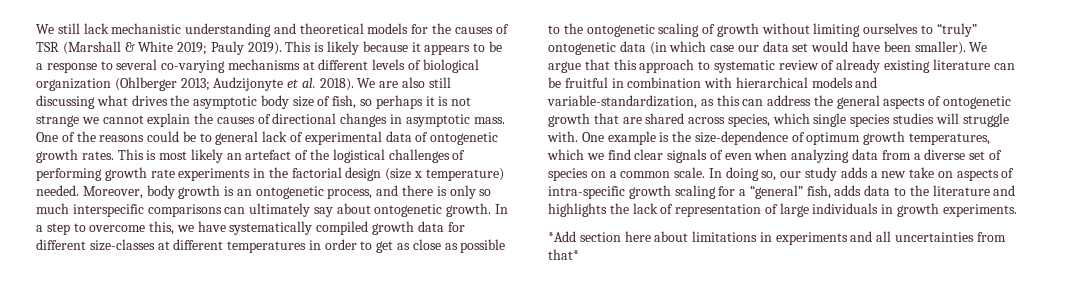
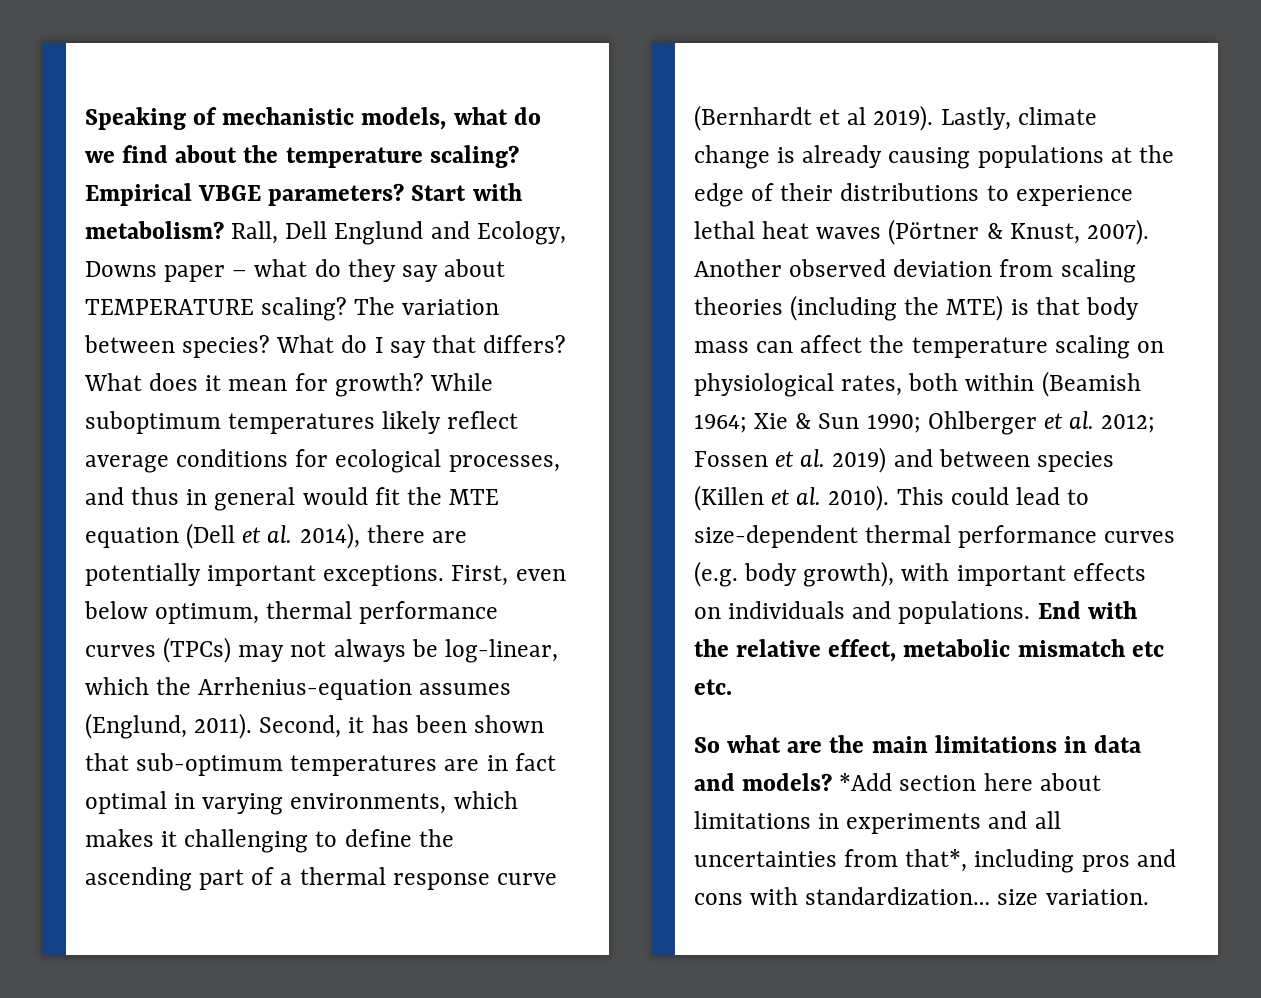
[36,23,509,37] [36,41,502,55] [36,59,479,73] [36,77,451,91] [36,95,472,109] [36,113,505,127] [36,131,499,145] [36,149,466,163] [36,167,504,181] [36,185,492,199] [36,203,509,217] [36,221,465,235] [36,239,506,253] [548,23,977,37] [548,41,988,55] [548,59,1015,73] [548,77,878,88] [547,95,1012,109] [548,113,1009,127] [547,131,991,145] [547,149,1002,163] [548,167,1015,181] [548,185,1016,199] [548,203,1017,217] We still lack mechanistic understanding and theoretical models for the causes of TSR (Marshall & White 2019; Pauly 2019). This is likely because it appears to be a response to several co-varying mechanisms at different levels of biological organization (Ohlberger 2013; Audzijonyte et al. 2018). We are also still discussing what drives the asymptotic body size of fish, so perhaps it is not strange we cannot explain the causes of directional changes in asymptotic mass. One of the reasons could be to general lack of experimental data of ontogenetic growth rates. This is most likely an artefact of the logistical challenges of performing growth rate experiments in the factorial design (size x temperature) needed. Moreover, body growth is an ontogenetic process, and there is only so much interspecific comparisons can ultimately say about ontogenetic growth. In a step to overcome this, we have systematically compiled growth data for different size-classes at different temperatures in order to get as close as possible to the ontogenetic scaling of growth without limiting ourselves to “truly” ontogenetic data (in which case our data set would have been smaller). We argue that this approach to systematic review of already existing literature can be fruitful in combination with hierarchical models and variable-standardization, as this can address the general aspects of ontogenetic growth that are shared across species, which single species studies will struggle with. One example is the size-dependence of optimum growth temperatures, which we find clear signals of even when analyzing data from a diverse set of species on a common scale. In doing so, our study adds a new take on aspects of intra-specific growth scaling for a “general” fish, adds data to the literature and highlights the lack of representation of large individuals in growth experiments. // -> [85,107,541,130] [85,145,519,168] [85,183,522,206] [85,221,566,245] [85,259,506,282] [85,297,500,321] [84,335,567,358] [84,373,493,397] [85,411,519,434] [85,449,560,473] [85,487,500,511] [85,523,467,549] [85,563,566,586] [84,601,499,624] [85,637,558,663] [85,677,512,700] [85,713,544,739] [85,753,556,776] [85,791,518,815] [85,829,454,853] [85,867,557,891] [694,105,1097,131] [694,145,1174,169] [694,183,1133,207] [694,219,1149,245] [694,259,1136,283] [694,295,1139,321] [694,335,1164,359] [694,371,1141,397] [694,411,1156,435] [694,447,1114,473] [694,485,1090,511] [694,525,1176,548] [694,561,1146,587] [694,601,1137,624] [694,639,1164,662] [694,679,732,695] [694,735,1142,753] [694,773,833,791] Speaking of mechanistic models, what do we find about the temperature scaling? Empirical VBGE parameters? Start with metabolism? Rall, Dell Englund and Ecology, Downs paper – what do they say about TEMPERATURE scaling? The variation between species? What do I say that differs? What does it mean for growth? While suboptimum temperatures likely reflect average conditions for ecological processes, and thus in general would fit the MTE equation (Dell et al. 2014), there are potentially important exceptions. First, even below optimum, thermal performance curves (TPCs) may not always be log-linear, which the Arrhenius-equation assumes (Englund, 2011). Second, it has been shown that sub-optimum temperatures are in fact optimal in varying environments, which makes it challenging to define the ascending part of a thermal response curve (Bernhardt et al 2019). Lastly, climate change is already causing populations at the edge of their distributions to experience lethal heat waves (Pörtner & Knust, 2007). Another observed deviation from scaling theories (including the MTE) is that body mass can affect the temperature scaling on physiological rates, both within (Beamish 1964; Xie & Sun 1990; Ohlberger et al. 2012; Fossen et al. 2019) and between species (Killen et al. 2010). This could lead to size-dependent thermal performance curves (e.g. body growth), with important effects on individuals and populations. End with the relative effect, metabolic mismatch etc etc. // So what are the main limitations in data and models?
[548,249,579,260] that* -> [905,849,1176,873] [694,887,1149,905] that*, including pros and cons with standardization… size variation.

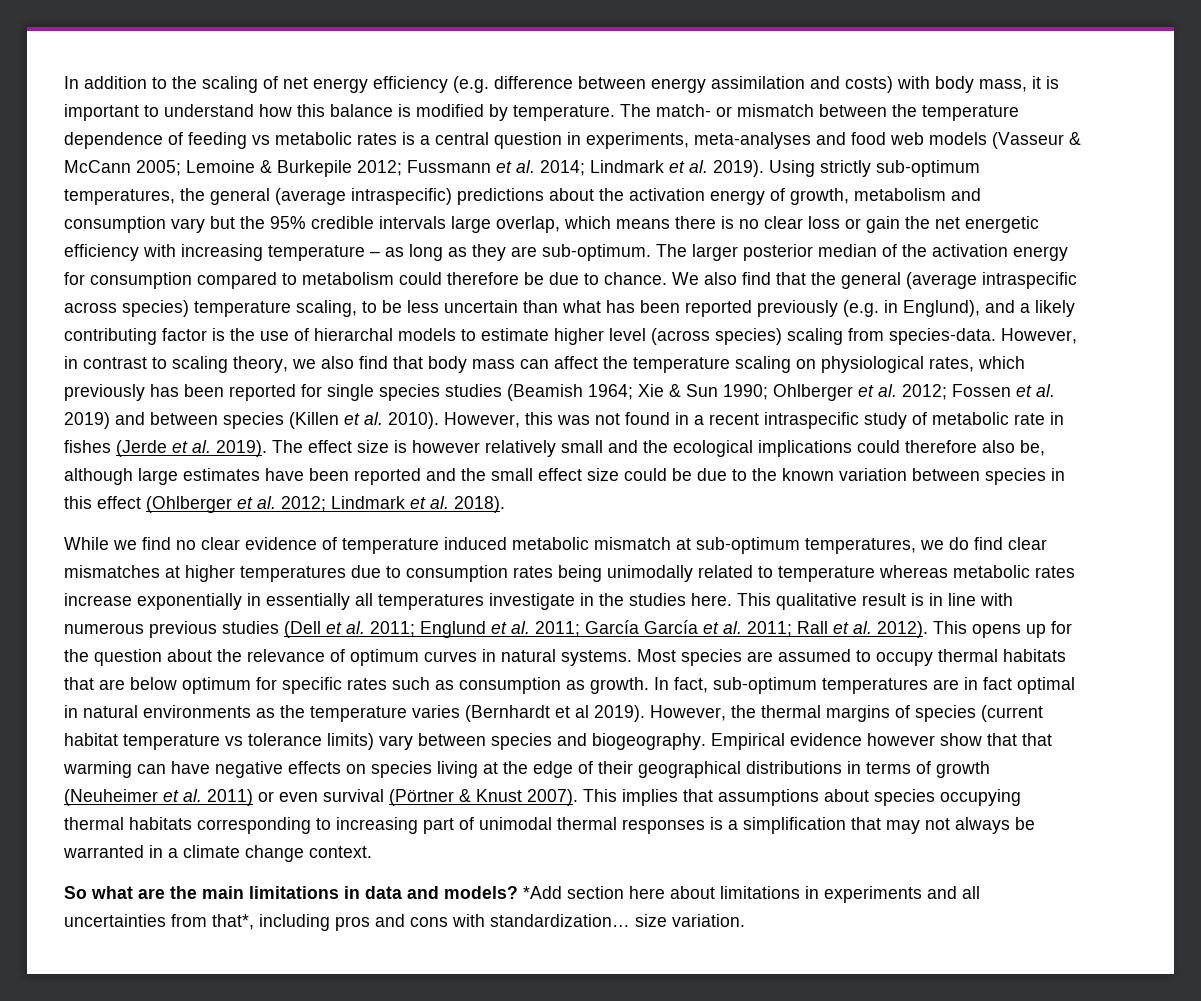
[85,107,541,130] [85,145,519,168] [85,183,522,206] [85,221,566,245] [85,259,506,282] [85,297,500,321] [84,335,567,358] [84,373,493,397] [85,411,519,434] [85,449,560,473] [85,487,500,511] [85,523,467,549] [85,563,566,586] [84,601,499,624] [85,637,558,663] [85,677,512,700] [85,713,544,739] [85,753,556,776] [85,791,518,815] [85,829,454,853] [85,867,557,891] [694,105,1097,131] [694,145,1174,169] [694,183,1133,207] [694,219,1149,245] [694,259,1136,283] [694,295,1029,321] Speaking of mechanistic models, what do we find about the temperature scaling? Empirical VBGE parameters? Start with metabolism? Rall, Dell Englund and Ecology, Downs paper – what do they say about TEMPERATURE scaling? The variation between species? What do I say that differs? What does it mean for growth? While suboptimum temperatures likely reflect average conditions for ecological processes, and thus in general would fit the MTE equation (Dell et al. 2014), there are potentially important exceptions. First, even below optimum, thermal performance curves (TPCs) may not always be log-linear, which the Arrhenius-equation assumes (Englund, 2011). Second, it has been shown that sub-optimum temperatures are in fact optimal in varying environments, which makes it challenging to define the ascending part of a thermal response curve (Bernhardt et al 2019). Lastly, climate change is already causing populations at the edge of their distributions to experience lethal heat waves (Pörtner & Knust, 2007). Another observed deviation from scaling theories (including the MTE) is -> [64,76,1059,93] [64,104,1019,121] [64,132,1081,149] [64,160,980,177] [64,188,981,205] [64,216,1039,233] [64,244,1068,261] [64,272,1077,289] [64,300,1075,317] [64,328,1077,345] [64,356,388,373] In addition to the scaling of net energy efficiency (e.g. difference between energy assimilation and costs) with body mass, it is important to understand how this balance is modified by temperature. The match- or mismatch between the temperature dependence of feeding vs metabolic rates is a central question in experiments, meta-analyses and food web models (Vasseur & McCann 2005; Lemoine & Burkepile 2012; Fussmann et al. 2014; Lindmark et al. 2019). Using strictly sub-optimum temperatures, the general (average intraspecific) predictions about the activation energy of growth, metabolism and consumption vary but the 95% credible intervals large overlap, which means there is no clear loss or gain the net energetic efficiency with increasing temperature – as long as they are sub-optimum. The larger posterior median of the activation energy for consumption compared to metabolism could therefore be due to chance. We also find that the general (average intraspecific across species) temperature scaling, to be less uncertain than what has been reported previously (e.g. in Englund), and a likely contributing factor is the use of hierarchal models to estimate higher level (across species) scaling from species-data. However, in contrast to scaling theory, we also find
[908,373,1035,391] both within -> [978,356,1025,369] [64,384,502,401] which previously has been reported for single species studies
[896,487,1090,505] [694,525,1176,548] [694,561,1146,587] [694,601,1137,624] [694,639,1164,662] [694,679,732,695] This could lead to size-dependent thermal performance curves (e.g. body growth), with important effects on individuals and populations. End with the relative effect, metabolic mismatch etc etc. -> [444,412,1064,429] [64,440,1045,457] [64,468,1065,485] [64,496,505,513] [64,537,1047,554] [64,565,1075,582] [64,593,1013,610] [64,620,1072,638] [64,649,1066,666] [64,677,1075,694] [64,705,1043,722] [64,733,1052,750] [63,761,990,778] [64,789,1021,806] [64,817,1035,834] [63,845,372,862] However, this was not found in a recent intraspecific study of metabolic rate in fishes (Jerde et al. 2019). The effect size is however relatively small and the ecological implications could therefore also be, although large estimates have been reported and the small effect size could be due to the known variation between species in this effect (Ohlberger et al. 2012; Lindmark et al. 2018). // While we find no clear evidence of temperature induced metabolic mismatch at sub-optimum temperatures, we do find clear mismatches at higher temperatures due to consumption rates being unimodally related to temperature whereas metabolic rates increase exponentially in essentially all temperatures investigate in the studies here. This qualitative result is in line with numerous previous studies (Dell et al. 2011; Englund et al. 2011; García García et al. 2011; Rall et al. 2012). This opens up for the question about the relevance of optimum curves in natural systems. Most species are assumed to occupy thermal habitats that are below optimum for specific rates such as consumption as growth. In fact, sub-optimum temperatures are in fact optimal in natural environments as the temperature varies (Bernhardt et al 2019). However, the thermal margins of species (current habitat temperature vs tolerance limits) vary between species and biogeography. Empirical evidence however show that that warming can have negative effects on species living at the edge of their geographical distributions in terms of growth (Neuheimer et al. 2011) or even survival (Pörtner & Knust 2007). This implies that assumptions about species occupying thermal habitats corresponding to increasing part of unimodal thermal responses is a simplification that may not always be warranted in a climate change context.

